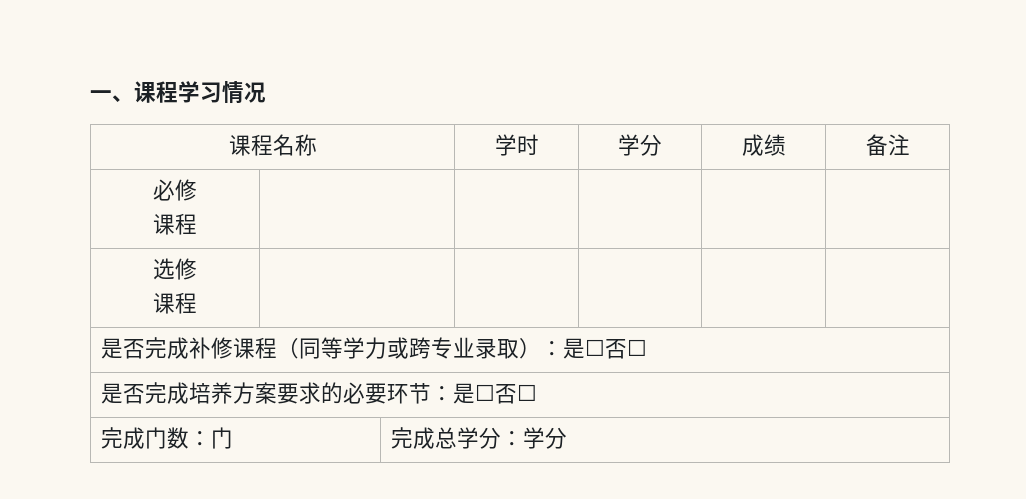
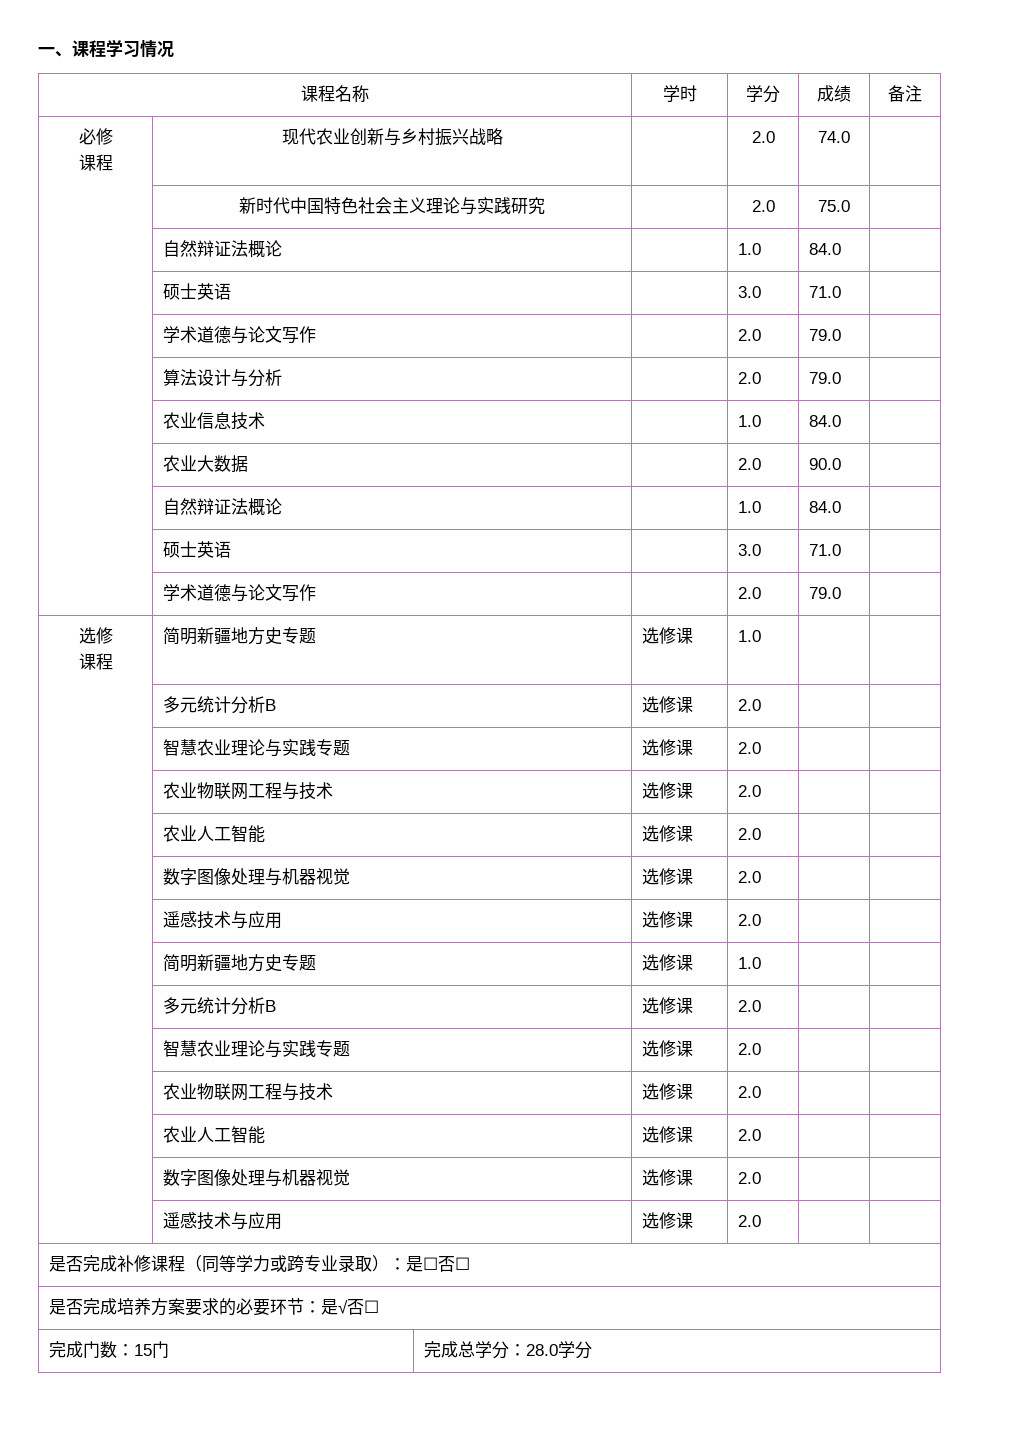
[153,258,197,280] [153,292,197,314] | | | | // 选修 // 课程 | | | -> [281,128,503,146] [751,131,775,143] [818,131,850,143] [239,197,545,215] [751,200,775,212] [818,200,850,212] [163,240,283,258] [738,243,762,255] [809,243,842,255] [163,283,232,300] [738,286,762,298] [809,286,842,298] [163,326,317,344] [738,329,762,341] [809,329,842,341] [163,369,283,387] [738,372,762,384] [809,372,842,384] [163,412,266,430] [738,415,762,427] [809,415,842,427] [163,455,249,473] [738,458,762,470] [809,458,842,470] [163,498,283,516] [738,501,762,513] [809,501,842,513] [163,541,232,558] [738,544,762,556] [809,544,842,556] [163,584,317,602] [738,587,762,599] [809,587,842,599] [78,627,113,644] [78,653,113,670] [163,627,317,645] [642,627,694,644] [738,630,762,642] [163,696,277,714] [642,696,694,713] [738,699,762,711] [163,739,351,757] [642,739,694,756] [738,742,762,754] [163,782,334,800] [642,782,694,799] [738,785,762,797] [163,825,266,843] [642,825,694,842] [738,828,762,840] [163,868,351,886] [642,868,694,885] [738,871,762,883] [163,911,283,929] [642,911,694,928] [738,914,762,926] [163,954,317,972] [642,954,694,971] [738,957,762,969] [163,997,277,1015] [642,997,694,1014] [738,1000,762,1012] [163,1040,351,1058] [642,1040,694,1057] [738,1043,762,1055] [163,1083,334,1101] [642,1083,694,1100] [738,1086,762,1098] [163,1126,266,1144] [642,1126,694,1143] [738,1129,762,1141] [163,1169,351,1187] [642,1169,694,1186] [738,1172,762,1184] [163,1212,283,1230] [642,1212,694,1229] [738,1215,762,1227] 现代农业创新与乡村振兴战略 | | 2.0 | 74.0 | // | 新时代中国特色社会主义理论与实践研究 | | 2.0 | 75.0 | // | 自然辩证法概论 | | 1.0 | 84.0 | // | 硕士英语 | | 3.0 | 71.0 | // | 学术道德与论文写作 | | 2.0 | 79.0 | // | 算法设计与分析 | | 2.0 | 79.0 | // | 农业信息技术 | | 1.0 | 84.0 | // | 农业大数据 | | 2.0 | 90.0 | // | 自然辩证法概论 | | 1.0 | 84.0 | // | 硕士英语 | | 3.0 | 71.0 | // | 学术道德与论文写作 | | 2.0 | 79.0 | // 选修 // 课程 | 简明新疆地方史专题 | 选修课 | 1.0 | | // | 多元统计分析B | 选修课 | 2.0 | | // | 智慧农业理论与实践专题 | 选修课 | 2.0 | | // | 农业物联网工程与技术 | 选修课 | 2.0 | | // | 农业人工智能 | 选修课 | 2.0 | | // | 数字图像处理与机器视觉 | 选修课 | 2.0 | | // | 遥感技术与应用 | 选修课 | 2.0 | | // | 简明新疆地方史专题 | 选修课 | 1.0 | | // | 多元统计分析B | 选修课 | 2.0 | | // | 智慧农业理论与实践专题 | 选修课 | 2.0 | | // | 农业物联网工程与技术 | 选修课 | 2.0 | | // | 农业人工智能 | 选修课 | 2.0 | | // | 数字图像处理与机器视觉 | 选修课 | 2.0 | | // | 遥感技术与应用 | 选修课 | 2.0
[474,384,495,401] ☐ -> [338,1300,349,1314] √
(211, 438) none -> [134,1344,153,1356] 15
(523, 438) none -> [526,1344,559,1356] 28.0

